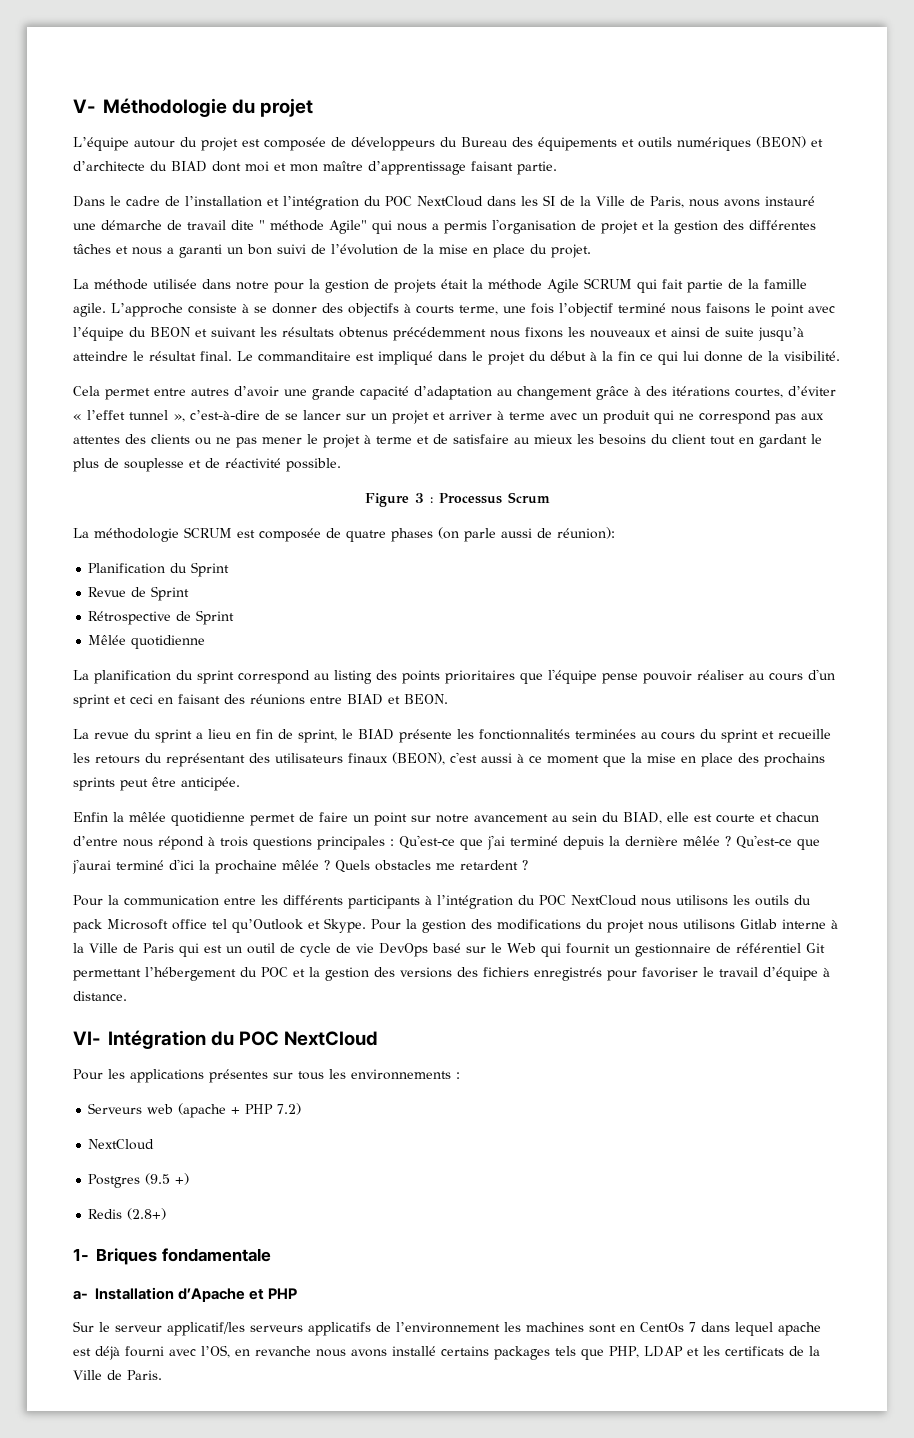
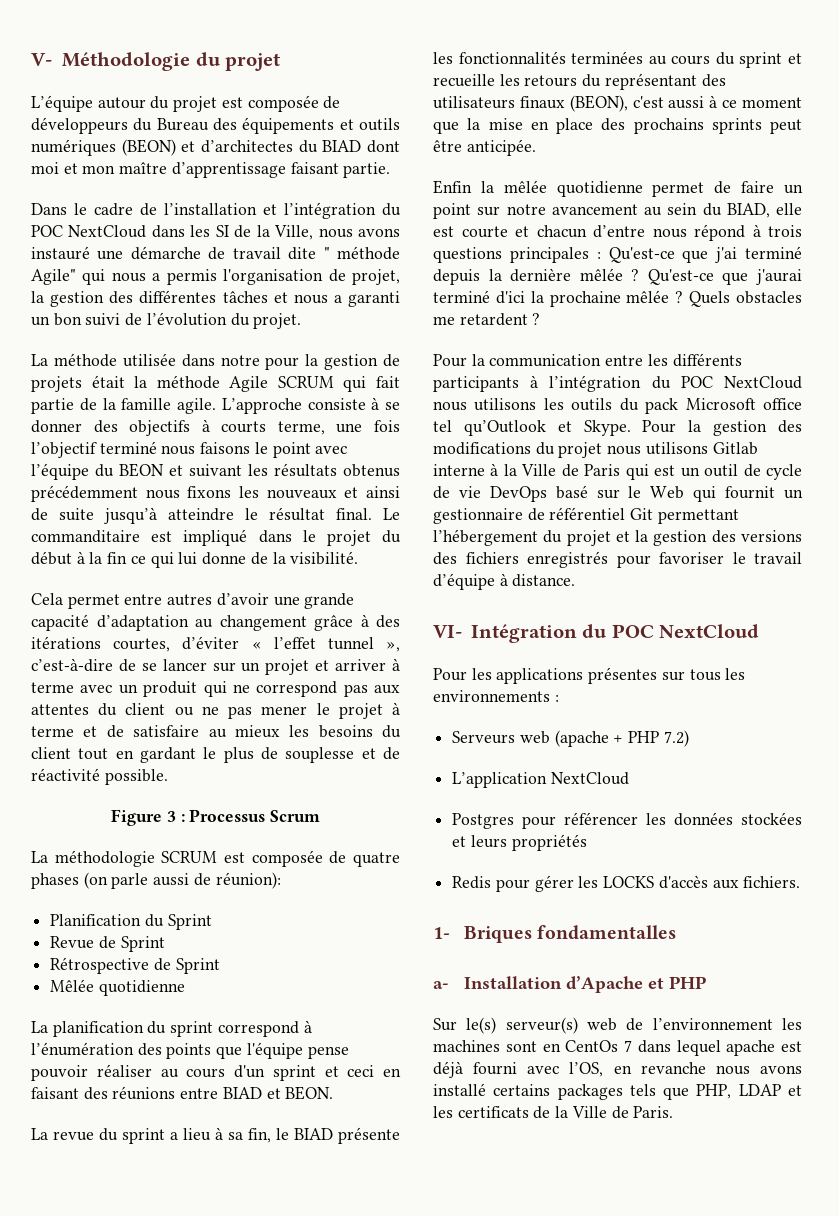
[73,161,145,171] d’architecte -> [200,140,293,153] d’architectes
[596,196,684,208] Ville de Paris, -> [274,225,314,240] Ville,
[601,220,654,234] projet et -> [352,269,401,285] projet,
[403,244,525,258] de la mise en place -> (227, 319) none
[125,434,190,444] des clients -> [98,703,166,716] du client
[314,670,372,684] au listing -> [303,1020,312,1033] [31,1042,134,1056] à l’énumération
[445,670,515,684] prioritaires -> (212, 1051) none
[236,729,337,743] en fin de sprint, -> [215,1127,271,1143] à sa fin,
[261,967,288,977] POC -> [566,530,611,546] projet
(302, 1109) none -> [452,772,548,788] L’application
[145,1173,190,1185] [88,1208,167,1220] (9.5 +) // Redis (2.8+) -> [522,812,802,829] [452,834,587,851] [452,875,801,892] pour référencer les données stockées et leurs propriétés // Redis pour gérer les LOCKS d'accès aux fichiers.
[161,1248,271,1262] fondamentale -> [537,925,677,940] fondamentalles
[99,1322,371,1336] le serveur applicatif/les serveurs applicatifs -> [466,1017,617,1034] le(s) serveur(s) web

